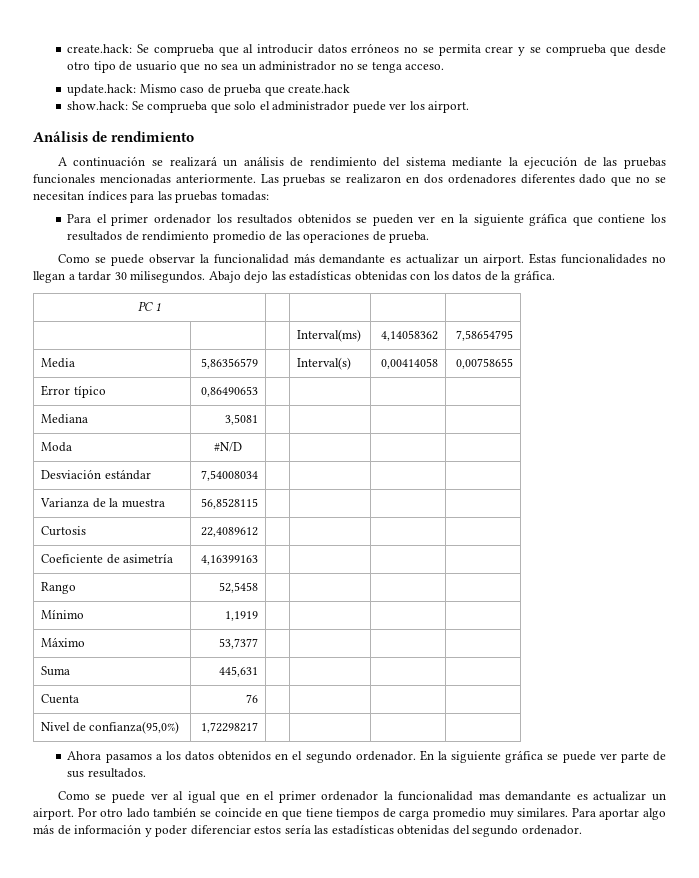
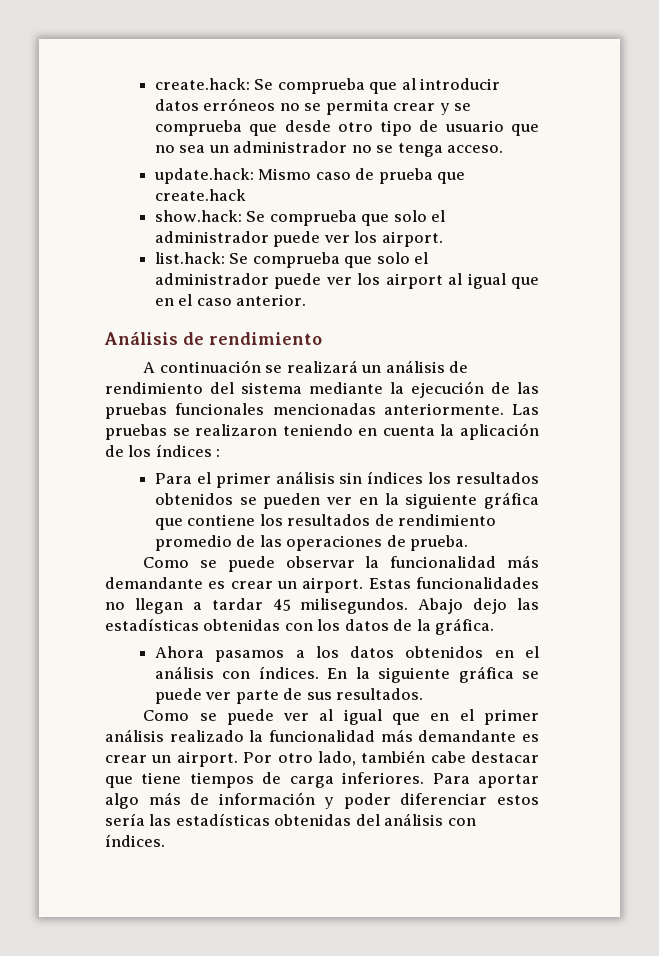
(470, 107) none -> [154,252,429,268] [154,273,539,289] [154,294,307,306] // list.hack: Se comprueba que solo el administrador puede ver los airport al igual que en el caso anterior.
[405,174,666,186] [33,191,269,203] en dos ordenadores diferentes dado que no se necesitan índices para las pruebas tomadas: -> [282,423,539,440] [105,444,221,457] teniendo en cuenta la aplicación de los índices :
[153,214,211,224] ordenador -> [275,471,424,484] análisis sin índices
[406,254,460,264] actualizar -> [230,581,273,589] crear
[114,272,127,280] 30 -> [272,599,291,611] 45
[137,301,162,311] [297,329,362,342] [380,330,438,341] [455,330,513,341] [41,358,76,368] [200,358,258,369] [297,357,352,370] [380,358,438,369] [455,358,513,369] [41,385,106,398] [200,386,258,397] [41,414,89,424] [224,414,258,425] [41,442,73,452] [214,442,242,452] [41,469,151,480] [200,470,258,481] [40,498,165,508] [200,498,258,509] [41,526,87,536] [200,527,258,537] [41,554,174,564] [200,555,258,565] [41,582,77,594] [218,582,258,593] [41,610,85,619] [224,611,258,621] [41,637,86,647] [218,638,258,649] [41,666,71,676] [218,666,258,677] [41,694,80,704] [245,694,258,703] [41,721,180,734] [200,722,258,733] // PC 1 | | | | // | | | Interval(ms) | 4,14058362 | 7,58654795 // Media | 5,86356579 | | Interval(s) | 0,00414058 | 0,00758655 // Error típico | 0,86490653 | | | | // Mediana | 3,5081 | | | | // Moda | #N/D | | | | // Desviación estándar | 7,54008034 | | | | // Varianza de la muestra | 56,8528115 | | | | // Curtosis | 22,4089612 | | | | // Coeficiente de asimetría | 4,16399163 | | | | // Rango | 52,5458 | | | | // Mínimo | 1,1919 | | | | // Máximo | 53,7377 | | | | // Suma | 445,631 | | | | // Cuenta | 76 | | | | // Nivel de confianza(95,0%) | 1,72298217 | | | | -> (495, 626) none
[305,751,416,763] segundo ordenador. -> [154,666,319,679] análisis con índices.
[321,791,647,801] ordenador la funcionalidad mas demandante es actualizar -> [105,729,539,742] [105,755,147,763] análisis realizado la funcionalidad más demandante es crear
[126,807,279,818] lado también se coincide en -> [317,750,539,766] lado, también cabe destacar
[432,808,569,820] promedio muy similares. -> [342,772,425,784] inferiores.
[472,825,582,837] segundo ordenador. -> [384,813,476,826] [105,834,165,847] análisis con índices.

